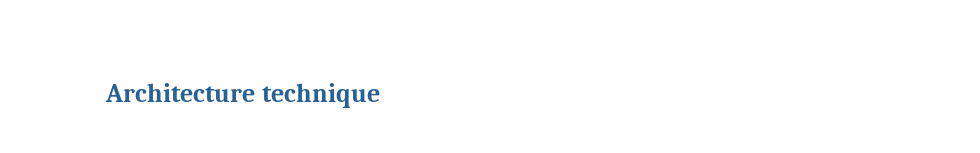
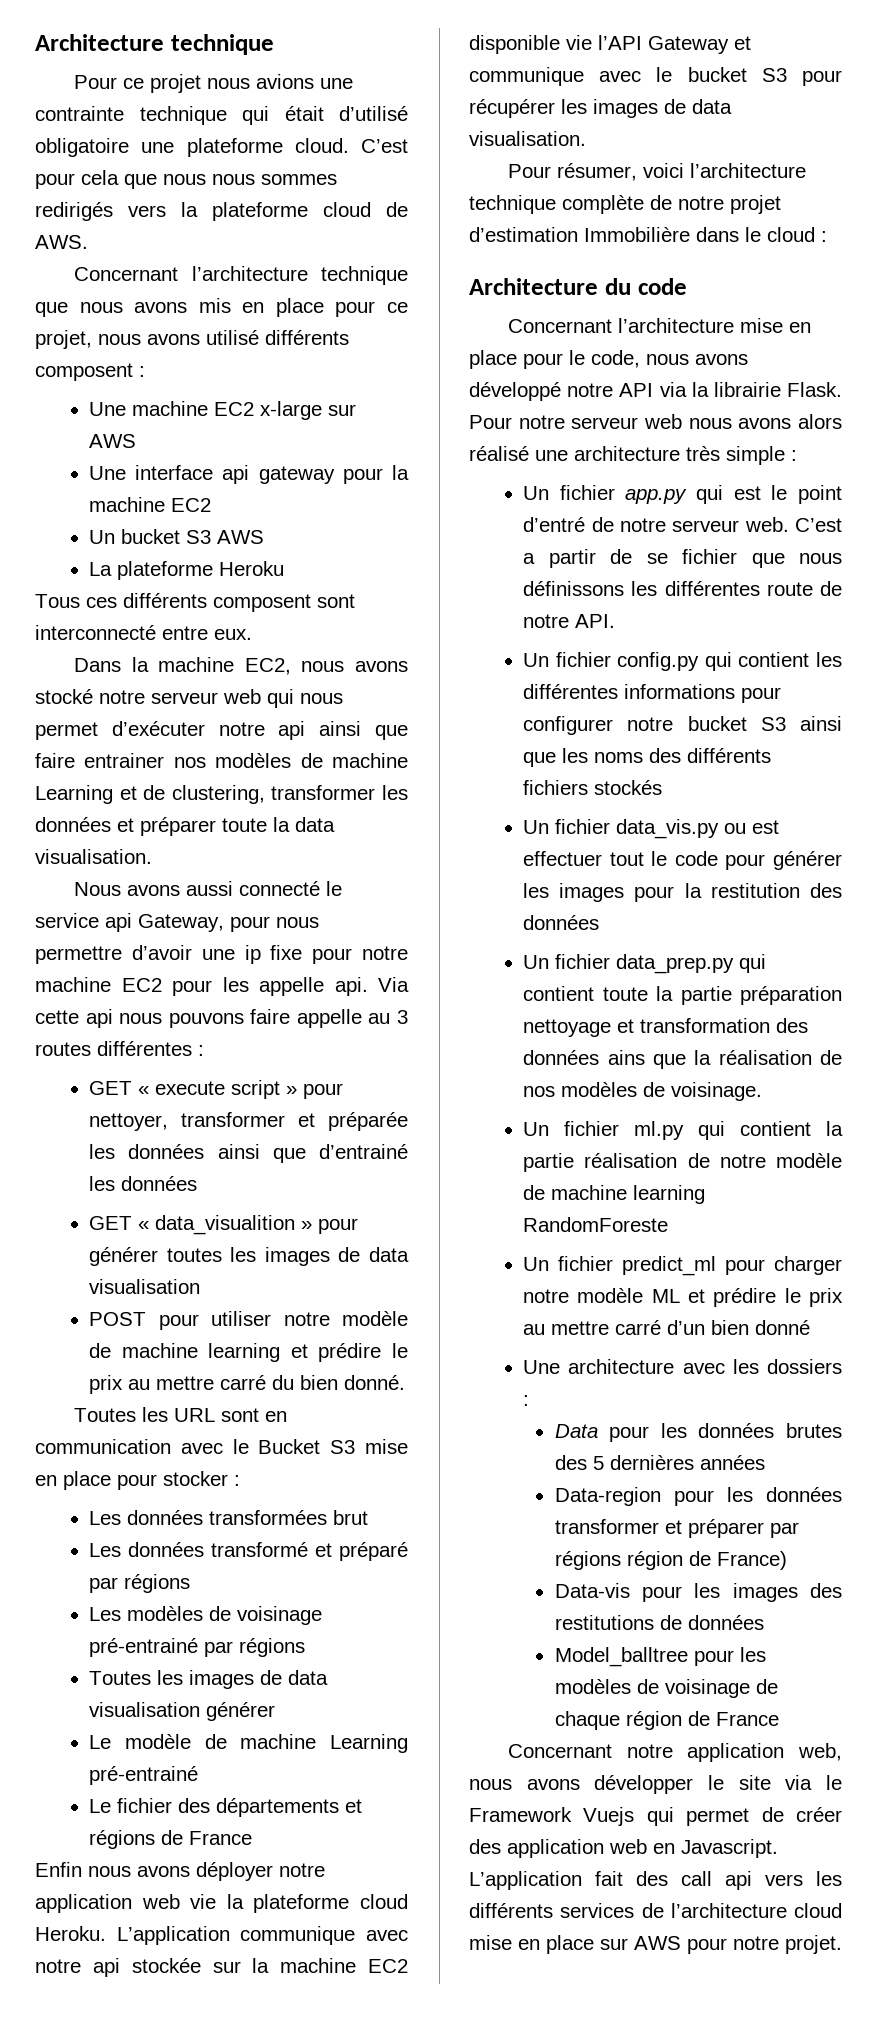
(381, 95) none -> [74,74,354,93] [35,106,408,125] [35,138,408,157] [35,170,337,189] [35,202,408,221] [35,235,88,249] [74,266,408,285] [35,298,408,317] [35,330,349,349] [35,363,145,381] [89,401,357,420] [89,434,137,448] [89,465,409,484] [89,497,212,512] [89,529,265,544] [89,561,285,580] [35,593,355,612] [35,625,252,640] [74,657,408,675] [35,689,343,708] [35,721,409,740] [35,753,408,768] [35,785,408,804] [35,817,335,836] [35,849,152,864] [74,881,343,896] [35,913,319,932] [35,945,408,964] [35,977,409,996] [35,1009,408,1028] [35,1041,204,1056] [89,1080,344,1099] [89,1112,408,1131] [89,1144,408,1163] [89,1176,198,1191] [89,1215,359,1235] [89,1247,409,1266] [89,1279,201,1294] [89,1311,408,1330] [89,1343,408,1362] [89,1375,406,1394] [74,1407,288,1422] [35,1439,409,1454] [35,1471,240,1490] [89,1510,369,1525] [89,1542,408,1561] [89,1574,191,1593] [89,1606,323,1625] [89,1638,306,1657] [89,1670,329,1689] [89,1702,276,1721] [89,1734,408,1753] [89,1766,199,1785] [89,1798,363,1817] [89,1830,253,1849] [35,1862,325,1881] [35,1894,408,1913] [35,1926,409,1945] [35,1958,408,1977] [469,35,751,54] [469,67,842,86] [469,99,732,118] [469,131,586,146] [508,163,807,181] [469,195,781,214] [469,227,827,242] [469,278,687,295] [508,318,812,333] [469,350,748,369] [469,382,842,401] [469,414,842,429] [469,446,797,465] [523,485,842,504] [523,517,842,532] [523,549,842,568] [523,581,842,596] [523,614,616,628] [523,652,842,671] [523,684,782,703] [523,716,842,735] [523,748,772,767] [523,780,663,795] [523,819,780,839] [523,851,842,870] [523,883,842,902] [523,915,600,930] [523,954,767,974] [523,986,842,1005] [523,1018,809,1037] [523,1050,842,1069] [523,1082,763,1101] [523,1121,843,1140] [523,1153,842,1172] [523,1185,706,1204] [523,1217,669,1232] [523,1256,842,1276] [523,1288,843,1307] [523,1320,811,1335] [523,1359,842,1374] [523,1395,530,1406] [554,1423,842,1442] [554,1455,765,1470] [554,1487,842,1506] [554,1519,799,1538] [554,1551,787,1570] [554,1583,842,1602] [554,1615,764,1630] [554,1647,766,1667] [554,1679,778,1698] [554,1711,779,1730] [508,1743,842,1762] [469,1775,842,1794] [469,1807,842,1826] [469,1839,778,1858] [469,1871,842,1890] [469,1903,842,1918] [469,1935,842,1954] // Pour ce projet nous avions une contrainte technique qui était d’utilisé obligatoire une plateforme cloud. C’est pour cela que nous nous sommes redirigés vers la plateforme cloud de AWS. // Concernant l’architecture technique que nous avons mis en place pour ce projet, nous avons utilisé différents composent : // Une machine EC2 x-large sur AWS // Une interface api gateway pour la machine EC2 // Un bucket S3 AWS // La plateforme Heroku // Tous ces différents composent sont interconnecté entre eux. // Dans la machine EC2, nous avons stocké notre serveur web qui nous permet d’exécuter notre api ainsi que faire entrainer nos modèles de machine Learning et de clustering, transformer les données et préparer toute la data visualisation. // Nous avons aussi connecté le service api Gateway, pour nous permettre d’avoir une ip fixe pour notre machine EC2 pour les appelle api. Via cette api nous pouvons faire appelle au 3 routes différentes : // GET « execute script » pour nettoyer, transformer et préparée les données ainsi que d’entrainé les données // GET « data_visualition » pour générer toutes les images de data visualisation // POST pour utiliser notre modèle de machine learning et prédire le prix au mettre carré du bien donné. // Toutes les URL sont en communication avec le Bucket S3 mise en place pour stocker : // Les données transformées brut // Les données transformé et préparé par régions // Les modèles de voisinage pré-entrainé par régions // Toutes les images de data visualisation générer // Le modèle de machine Learning pré-entrainé // Le fichier des départements et régions de France // Enfin nous avons déployer notre application web vie la plateforme cloud Heroku. L’application communique avec notre api stockée sur la machine EC2 disponible vie l’API Gateway et communique avec le bucket S3 pour récupérer les images de data visualisation. // Pour résumer, voici l’architecture technique complète de notre projet d’estimation Immobilière dans le cloud : // Architecture du code // Concernant l’architecture mise en place pour le code, nous avons développé notre API via la librairie Flask. Pour notre serveur web nous avons alors réalisé une architecture très simple : // Un fichier app.py qui est le point d’entré de notre serveur web. C’est a partir de se fichier que nous définissons les différentes route de notre API. // Un fichier config.py qui contient les différentes informations pour configurer notre bucket S3 ainsi que les noms des différents fichiers stockés // Un fichier data_vis.py ou est effectuer tout le code pour générer les images pour la restitution des données // Un fichier data_prep.py qui contient toute la partie préparation nettoyage et transformation des données ains que la réalisation de nos modèles de voisinage. // Un fichier ml.py qui contient la partie réalisation de notre modèle de machine learning RandomForeste // Un fichier predict_ml pour charger notre modèle ML et prédire le prix au mettre carré d’un bien donné // Une architecture avec les dossiers : // Data pour les données brutes des 5 dernières années // Data-region pour les données transformer et préparer par régions région de France) // Data-vis pour les images des restitutions de données // Model_balltree pour les modèles de voisinage de chaque région de France // Concernant notre application web, nous avons développer le site via le Framework Vuejs qui permet de créer des application web en Javascript. L’application fait des call api vers les différents services de l’architecture cloud mise en place sur AWS pour notre projet.

